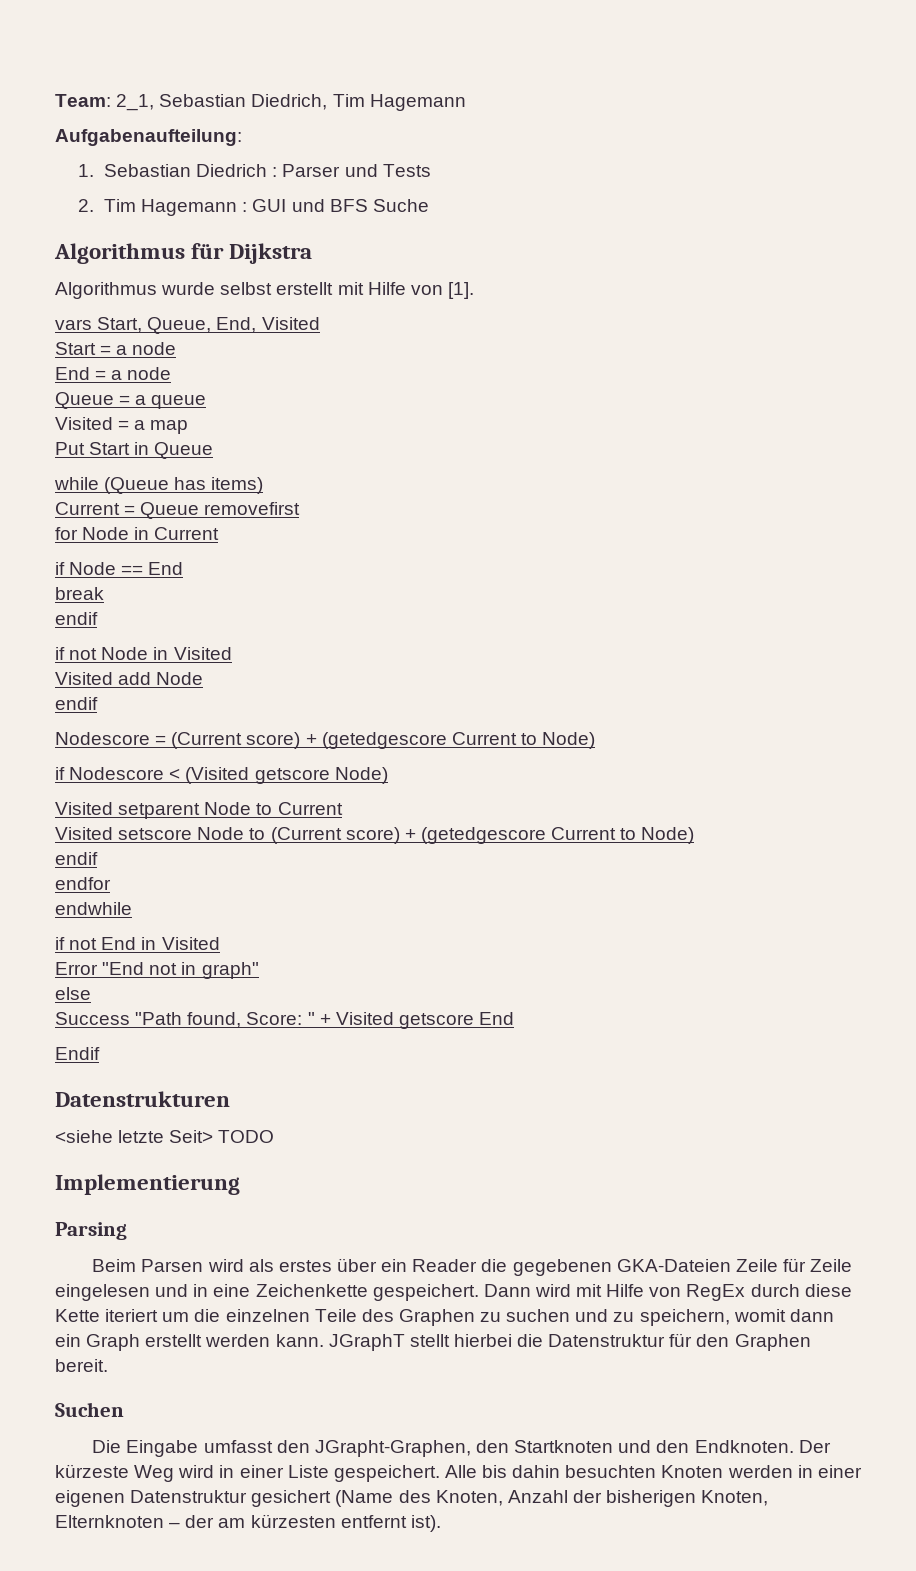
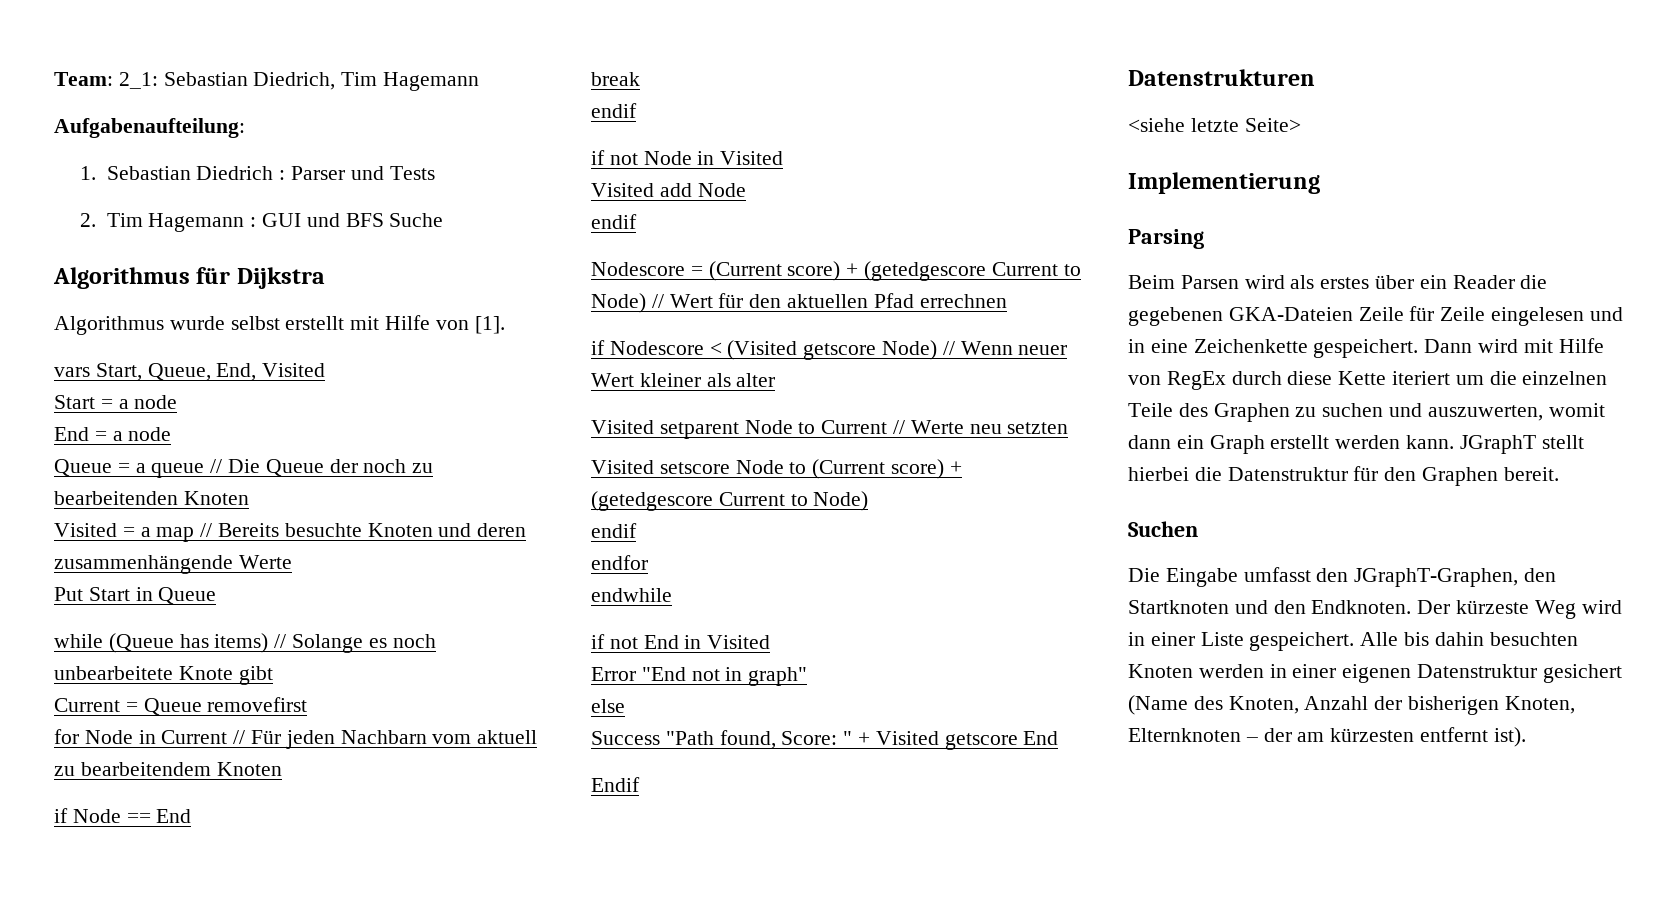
[116,94,155,111] 2_1, -> [118,72,158,89] 2_1:
[55,417,189,434] // Visited = a map -> [210,459,434,476] [54,491,249,505] [54,523,527,542] [54,555,292,574] // Die Queue der noch zu bearbeitenden Knoten // Visited = a map // Bereits besuchte Knoten und deren zusammenhängende Werte
(264, 485) none -> [274,634,436,653] [54,666,273,685] // Solange es noch unbearbeitete Knote gibt
(220, 533) none -> [233,730,538,749] [54,762,282,776] // Für jeden Nachbarn vom aktuell zu bearbeitendem Knoten
(596, 740) none -> [651,293,1007,308] // Wert für den aktuellen Pfad errechnen
(388, 775) none -> [942,341,1068,355] [591,373,776,387] // Wenn neuer Wert kleiner als alter
(343, 808) none -> [893,420,1069,434] // Werte neu setzten
[169,1130,275,1143] Seit> TODO -> [1244,118,1301,132] Seite>
[613,1309,730,1326] zu speichern, -> [1427,405,1543,421] auszuwerten,
[314,1440,471,1457] JGrapht-Graphen, -> [1354,568,1519,587] JGraphT-Graphen,

